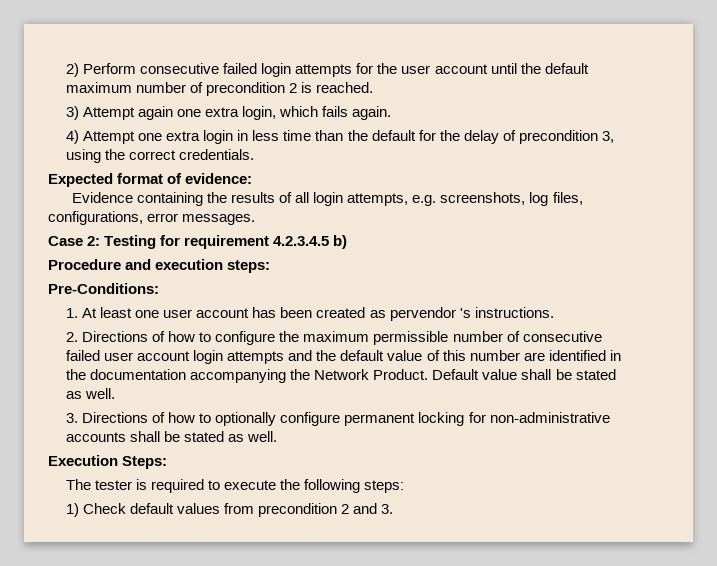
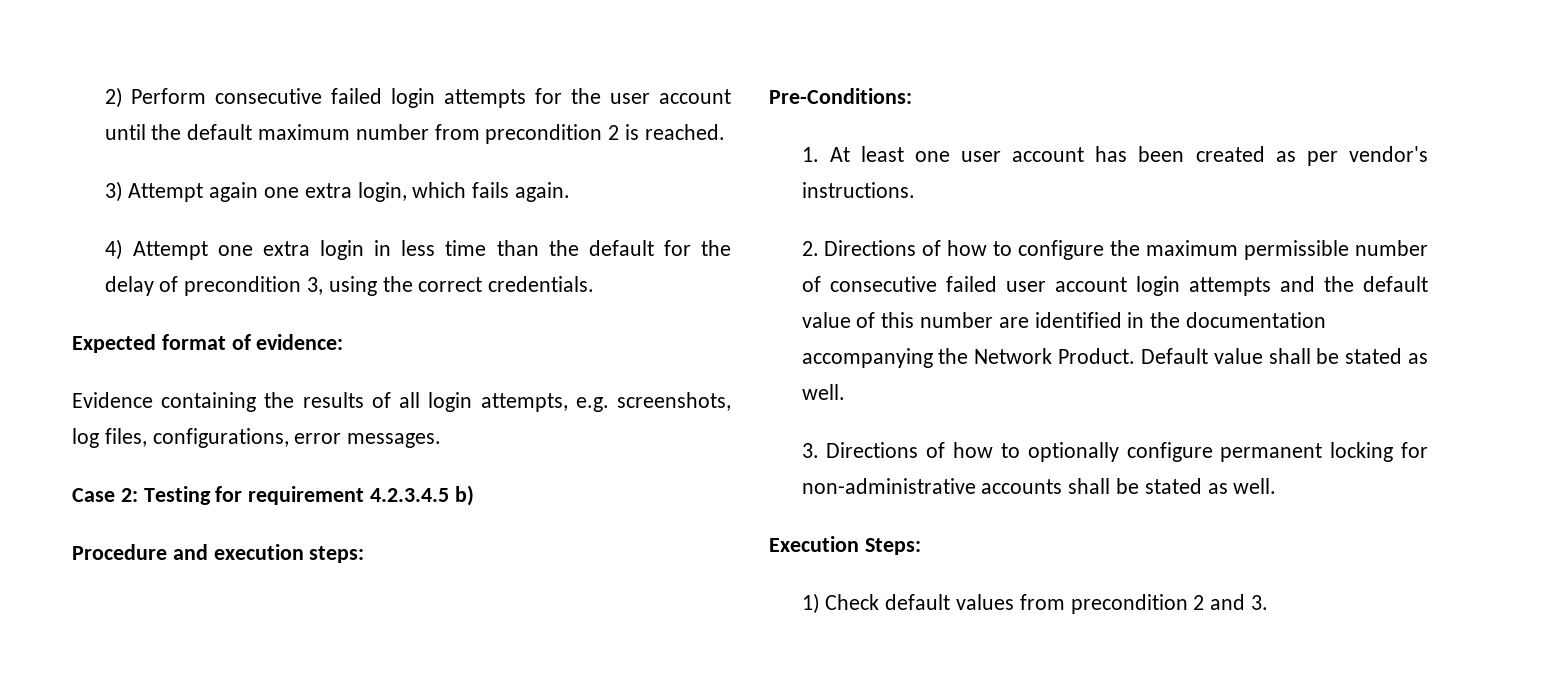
[190,82,204,93] of -> [434,124,480,140] from
[389,307,471,321] pervendor 's -> [1306,146,1428,166] per vendor's
[66,479,405,493] // The tester is required to execute the following steps: -> (921, 546) none

